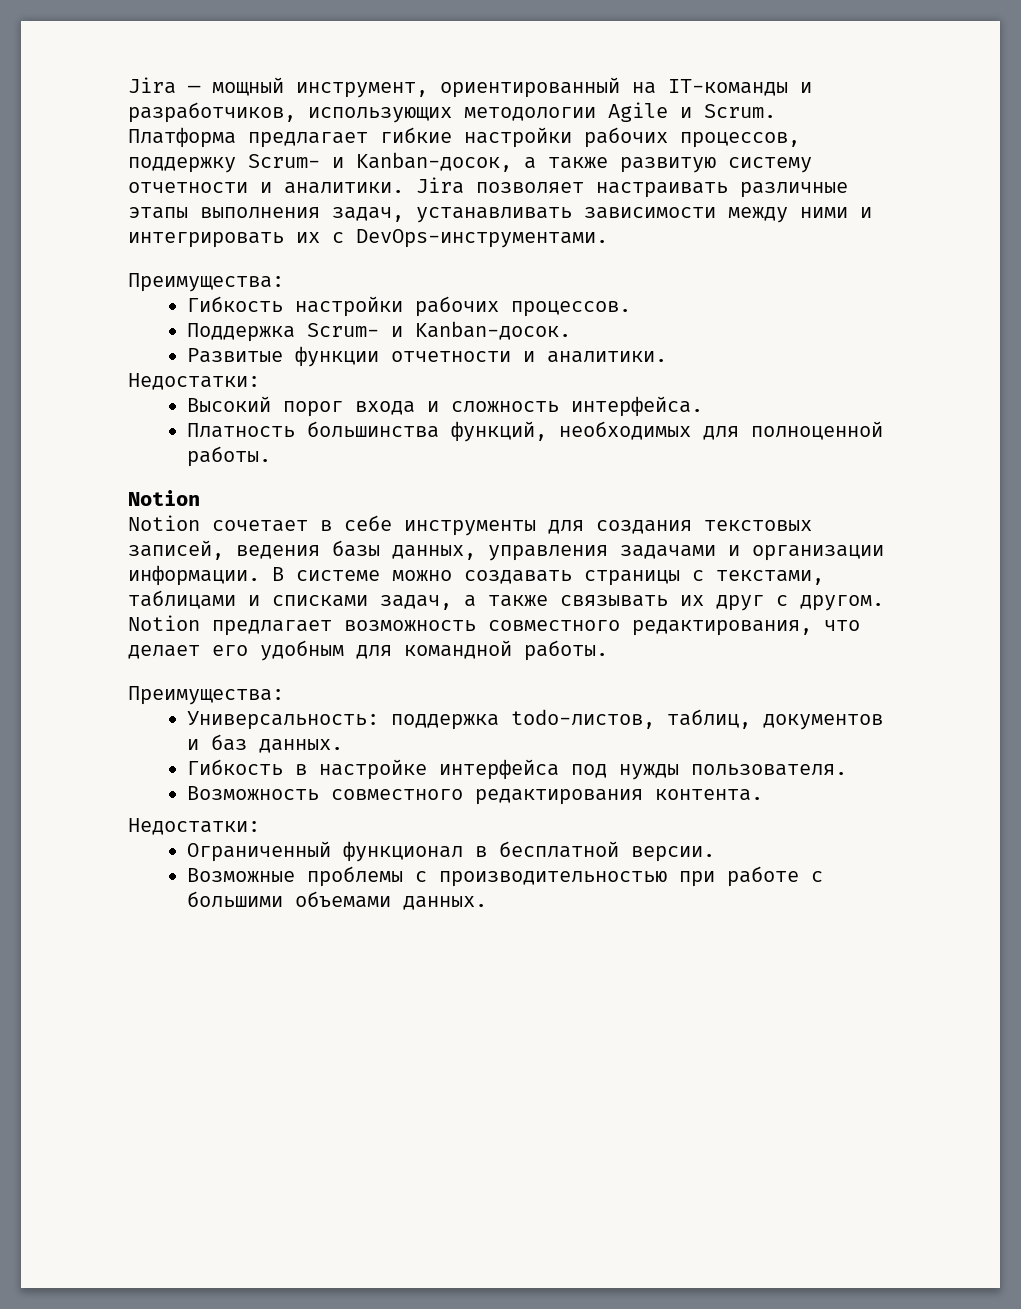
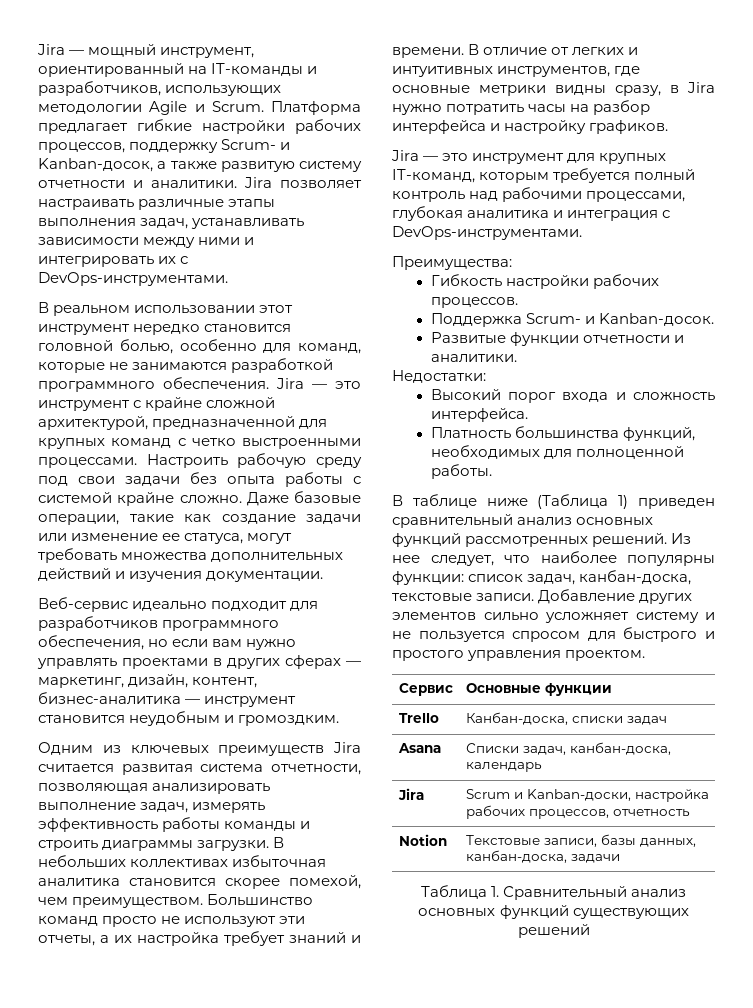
(608, 238) none -> [38,302,294,316] [38,324,292,335] [38,339,361,354] [38,358,334,373] [38,377,361,392] [38,397,276,411] [38,416,328,430] [38,438,361,449] [38,453,363,468] [38,472,361,487] [38,491,361,506] [38,514,361,525] [38,533,293,544] [38,548,344,563] [38,568,324,582] [38,597,319,612] [38,616,280,631] [38,635,297,650] [37,655,361,669] [38,674,258,688] [38,692,297,707] [38,711,340,726] [38,742,361,756] [38,764,362,775] [38,783,271,794] [38,802,266,813] [38,817,311,832] [38,837,285,851] [38,855,327,868] [38,875,361,889] [38,894,314,908] [38,916,306,927] [38,931,361,946] [392,44,639,58] [392,66,641,77] [392,82,715,96] [392,100,651,115] [392,120,669,134] [391,150,667,164] [392,168,696,183] [392,187,686,202] [392,206,671,221] [392,226,582,240] // В реальном использовании этот инструмент нередко становится головной болью, особенно для команд, которые не занимаются разработкой программного обеспечения. Jira — это инструмент с крайне сложной архитектурой, предназначенной для крупных команд с четко выстроенными процессами. Настроить рабочую среду под свои задачи без опыта работы с системой крайне сложно. Даже базовые операции, такие как создание задачи или изменение ее статуса, могут требовать множества дополнительных действий и изучения документации. // Веб-сервис идеально подходит для разработчиков программного обеспечения, но если вам нужно управлять проектами в других сферах — маркетинг, дизайн, контент, бизнес-аналитика — инструмент становится неудобным и громоздким. // Одним из ключевых преимуществ Jira считается развитая система отчетности, позволяющая анализировать выполнение задач, измерять эффективность работы команды и строить диаграммы загрузки. В небольших коллективах избыточная аналитика становится скорее помехой, чем преимуществом. Большинство команд просто не используют эти отчеты, а их настройка требует знаний и времени. В отличие от легких и интуитивных инструментов, где основные метрики видны сразу, в Jira нужно потратить часы на разбор интерфейса и настройку графиков. // Jira — это инструмент для крупных IT-команд, которым требуется полный контроль над рабочими процессами, глубокая аналитика и интеграция с DevOps-инструментами.
[128,490,200,506] [128,515,812,536] [128,540,884,561] [128,565,824,586] [128,590,884,611] [128,615,860,636] [128,640,608,661] [128,686,284,705] [186,709,883,730] [186,734,343,753] [186,759,847,780] [186,786,763,805] [128,818,260,835] [186,841,715,862] [186,866,823,887] [186,891,487,910] Notion // Notion сочетает в себе инструменты для создания текстовых записей, ведения базы данных, управления задачами и организации информации. В системе можно создавать страницы с текстами, таблицами и списками задач, а также связывать их друг с другом. Notion предлагает возможность совместного редактирования, что делает его удобным для командной работы. // Преимущества: // Универсальность: поддержка todo-листов, таблиц, документов и баз данных. // Гибкость в настройке интерфейса под нужды пользователя. // Возможность совместного редактирования контента. // Недостатки: // Ограниченный функционал в бесплатной версии. // Возможные проблемы с производительностью при работе с большими объемами данных. -> [392,494,715,509] [392,514,654,528] [392,533,692,547] [392,551,715,566] [392,570,692,585] [392,589,693,604] [392,612,715,623] [392,627,715,642] [392,650,646,661] [398,683,453,696] [465,683,612,696] [398,713,439,723] [465,712,667,725] [397,743,441,753] [465,742,671,755] [465,762,542,772] [397,788,424,800] [465,789,709,802] [465,805,690,819] [398,834,447,846] [465,834,696,847] [465,850,620,863] [420,885,687,900] [418,905,689,919] [517,924,590,938] В таблице ниже (Таблица 1) приведен сравнительный анализ основных функций рассмотренных решений. Из нее следует, что наиболее популярны функции: список задач, канбан-доска, текстовые записи. Добавление других элементов сильно усложняет систему и не пользуется спросом для быстрого и простого управления проектом. // Сервис | Основные функции // Trello | Канбан-доска, списки задач // Asana | Списки задач, канбан-доска, календарь // Jira | Scrum и Kanban-доски, настройка рабочих процессов, отчетность // Notion | Текстовые записи, базы данных, канбан-доска, задачи // Таблица 1. Сравнительный анализ основных функций существующих решений

